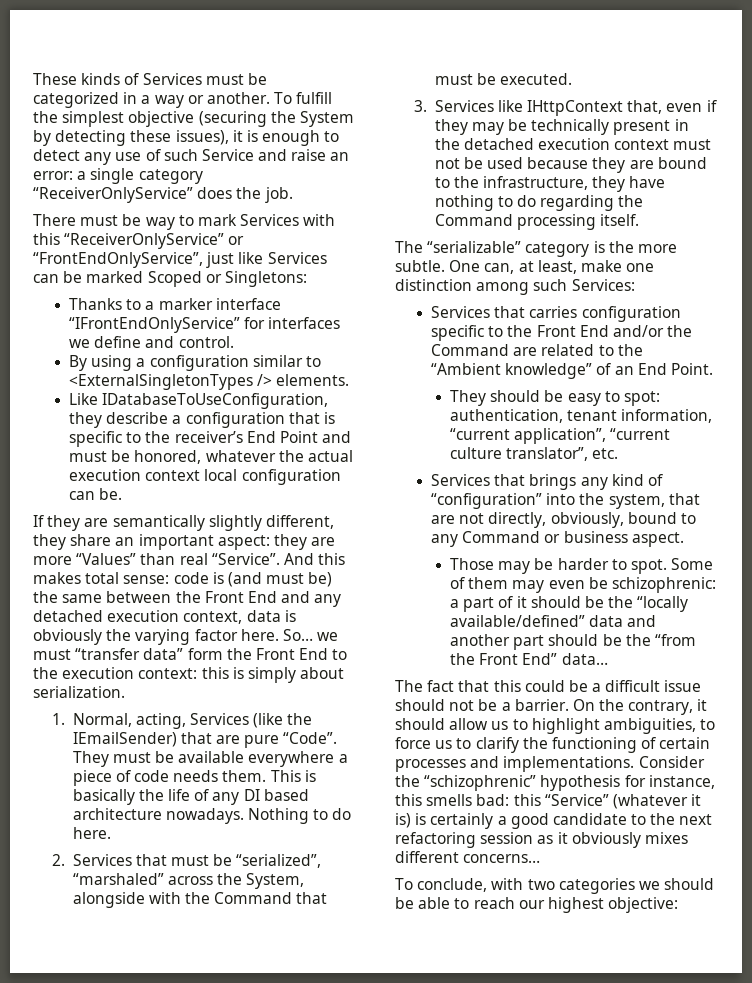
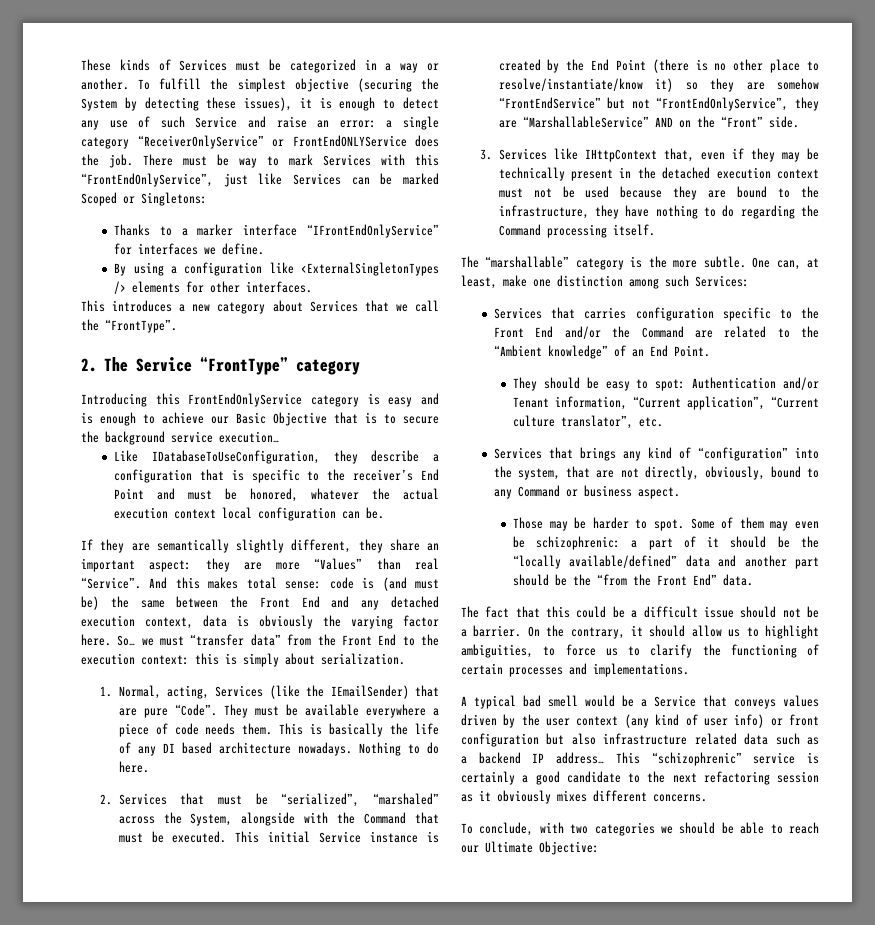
(193, 195) none -> [272,135,407,147] or FrontEndONLYService
(293, 195) // -> (133, 161) none
[64,233,245,249] “ReceiverOnlyService” or -> (439, 160) none
[94,336,234,348] define and control. -> [222,243,265,255] define.
[252,355,321,367] [69,374,350,390] similar to <ExternalSingletonTypes /> elements. -> [269,262,439,276] [114,281,313,294] [81,300,439,314] [81,319,177,333] [81,357,360,375] [81,393,440,407] [81,412,439,426] [81,431,279,445] like <ExternalSingletonTypes /> elements for other interfaces. // This introduces a new category about Services that we call the “FrontType”. // 2. The Service “FrontType” category // Introducing this FrontEndOnlyService category is easy and is enough to achieve our Basic Objective that is to secure the background service execution…
[187,648,223,660] form -> [287,634,312,646] from
(573, 79) none -> [235,831,439,843] [498,59,819,73] [498,78,819,92] [498,97,819,111] [498,116,799,128] This initial Service instance is created by the End Point (there is no other place to resolve/instantiate/know it) so they are somehow “FrontEndService” but not “FrontEndOnlyService”, they are “MarshallableService” AND on the “Front” side.
[427,241,522,253] “serializable” -> [485,256,570,268] “marshallable”
[450,409,713,423] [450,428,671,444] authentication, tenant information, “current application”, “current -> [692,377,819,390] [512,396,819,410] Authentication and/or Tenant information, “Current application”, “Current
[561,653,608,665] data… -> [722,574,753,586] data.
[638,756,705,768] [395,775,715,791] [395,794,702,809] [395,813,411,828] Consider the “schizophrenic” hypothesis for instance, this smells bad: this “Service” (whatever it is) -> [461,695,819,709] [461,714,819,728] [461,733,819,747] [461,752,796,766] // A typical bad smell would be a Service that conveys values driven by the user context (any kind of user info) or front configuration but also infrastructure related data such as a backend IP address… This “schizophrenic” service
[463,854,541,863] concerns… -> [653,794,707,802] concerns.
[547,897,679,913] highest objective: -> [485,841,599,855] Ultimate Objective:

